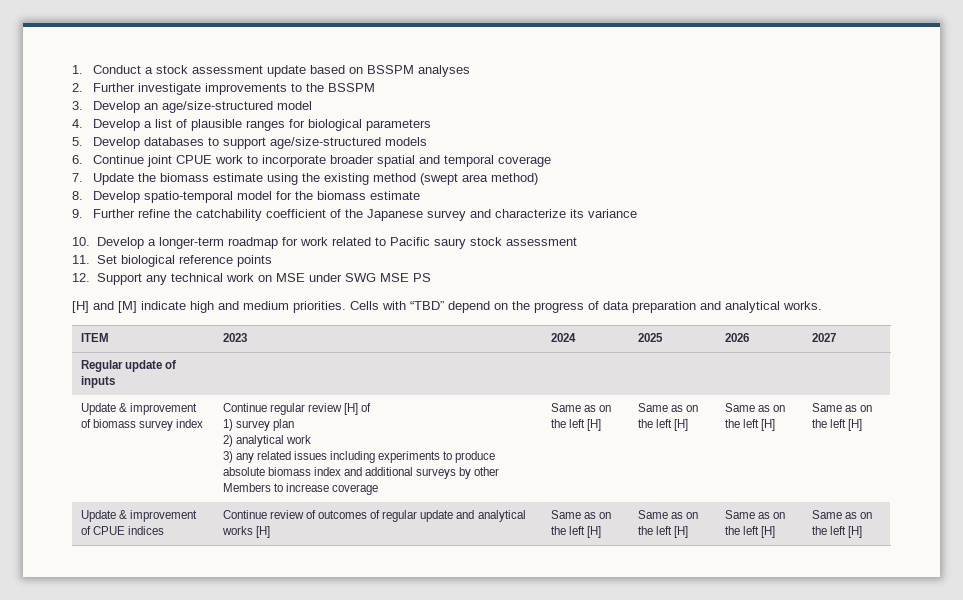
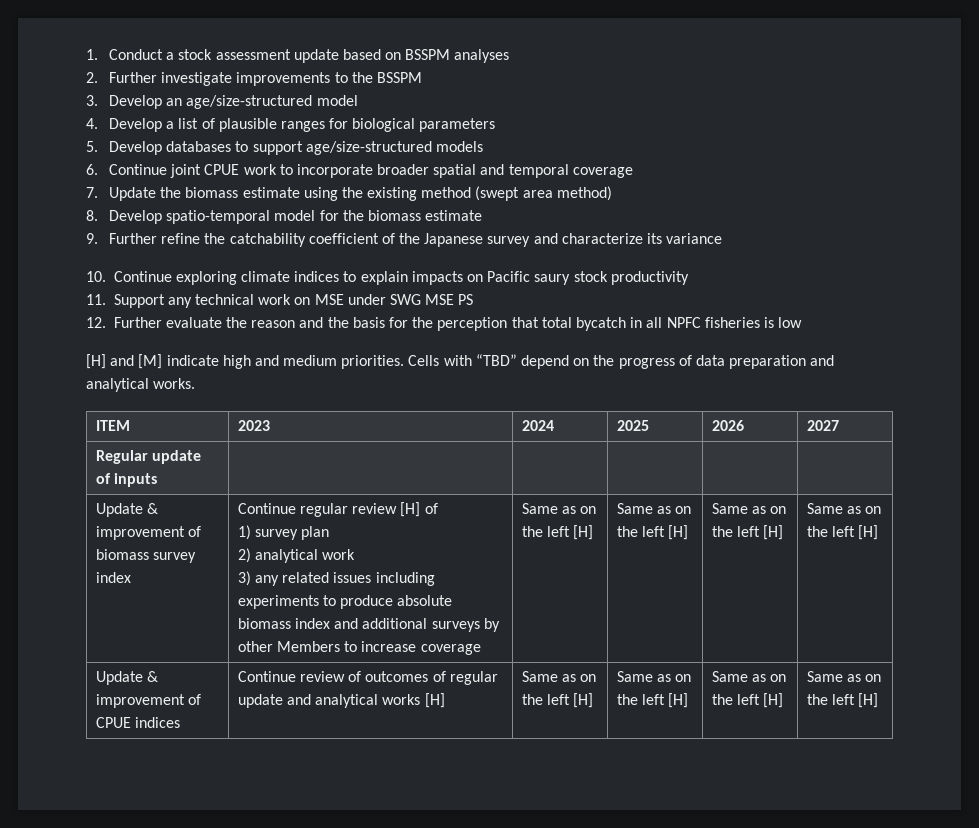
[96,237,577,249] [72,255,272,267] [72,273,90,282] Develop a longer-term roadmap for work related to Pacific saury stock assessment // 11. Set biological reference points // 12. -> [113,271,689,285] [86,294,106,305] Continue exploring climate indices to explain impacts on Pacific saury stock productivity // 11.
(431, 277) none -> [86,317,803,331] // 12. Further evaluate the reason and the basis for the perception that total bycatch in all NPFC fisheries is low

